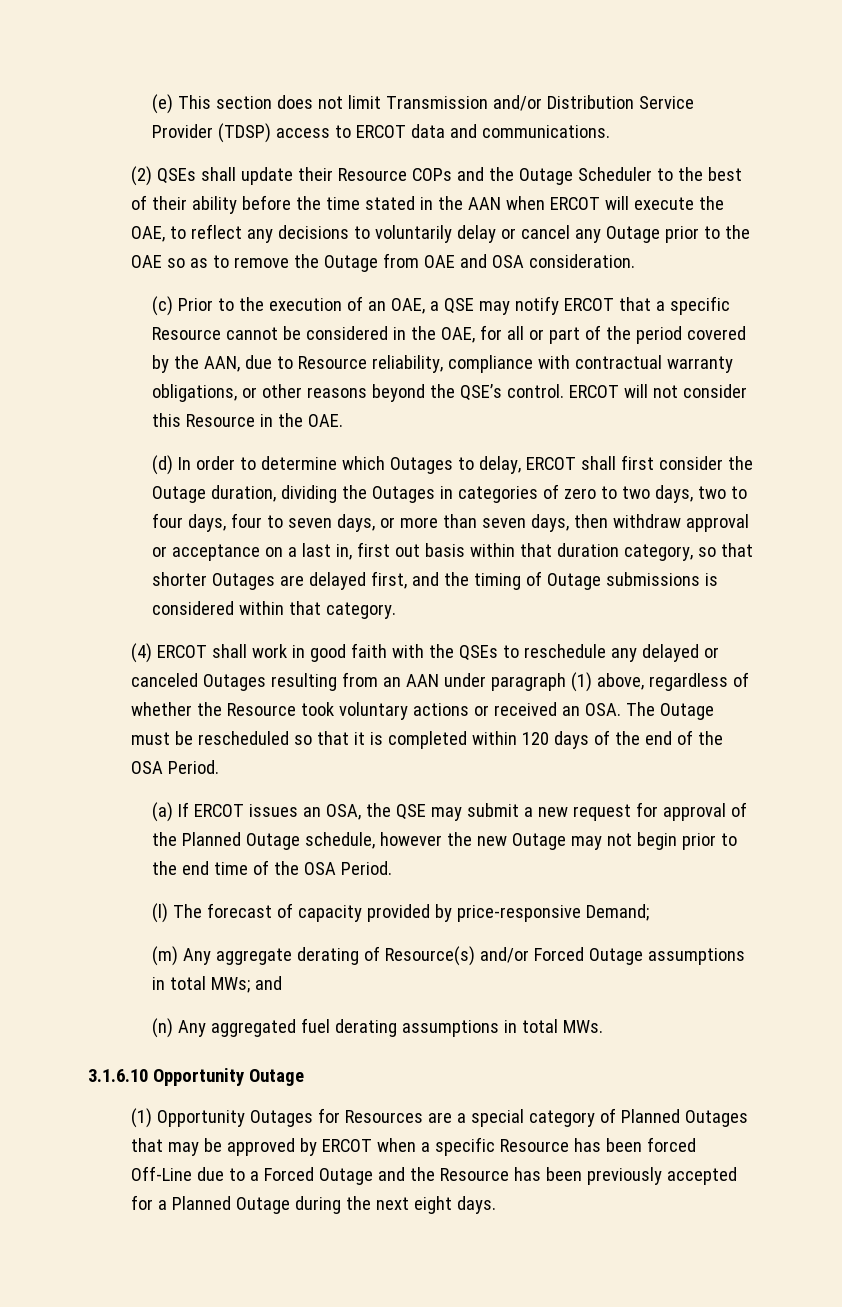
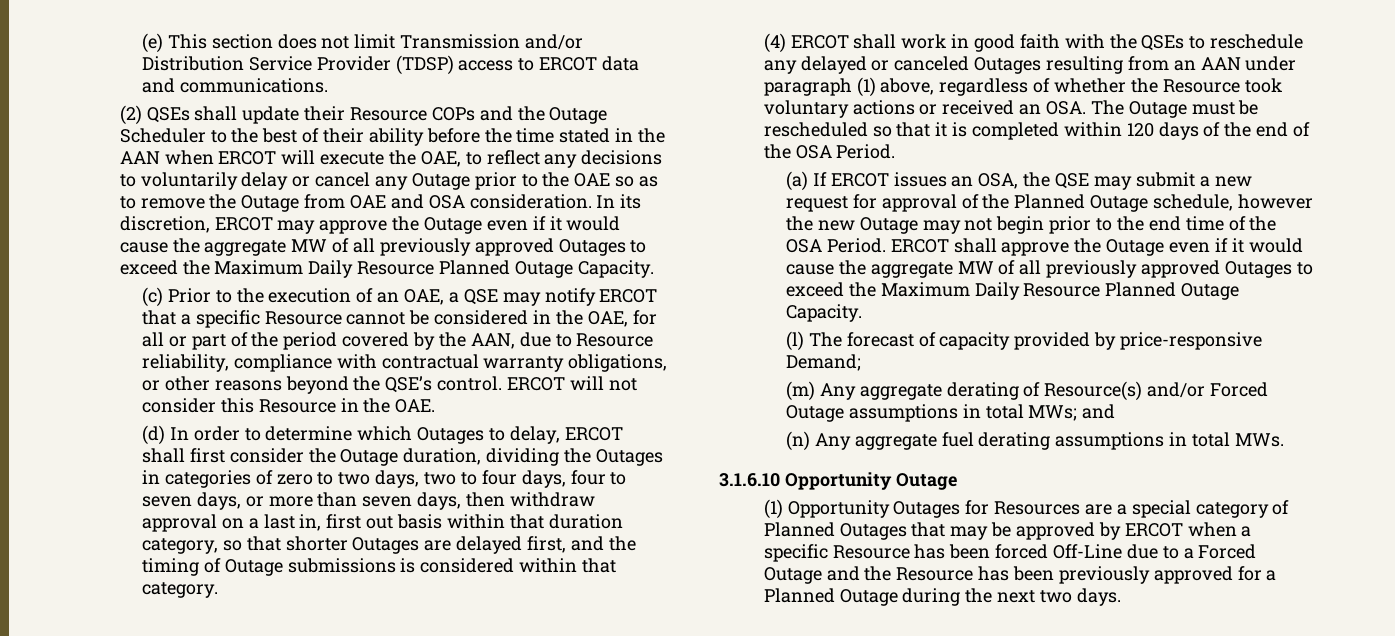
(635, 261) none -> [596,194,642,209] [119,216,621,234] [119,238,647,256] [119,260,654,278] In its discretion, ERCOT may approve the Outage even if it would cause the aggregate MW of all previously approved Outages to exceed the Maximum Daily Resource Planned Outage Capacity.
[151,544,260,561] or acceptance -> (218, 523) none
(392, 868) none -> [890,238,1303,256] [786,260,1313,278] [786,282,1240,300] [786,304,863,322] ERCOT shall approve the Outage even if it would cause the aggregate MW of all previously approved Outages to exceed the Maximum Daily Resource Planned Outage Capacity.
[210,1019,296,1037] aggregated -> [854,434,937,450] aggregate
[666,1167,737,1185] accepted -> [1153,566,1233,584] approved
[413,1196,452,1214] eight -> [1039,590,1072,603] two

